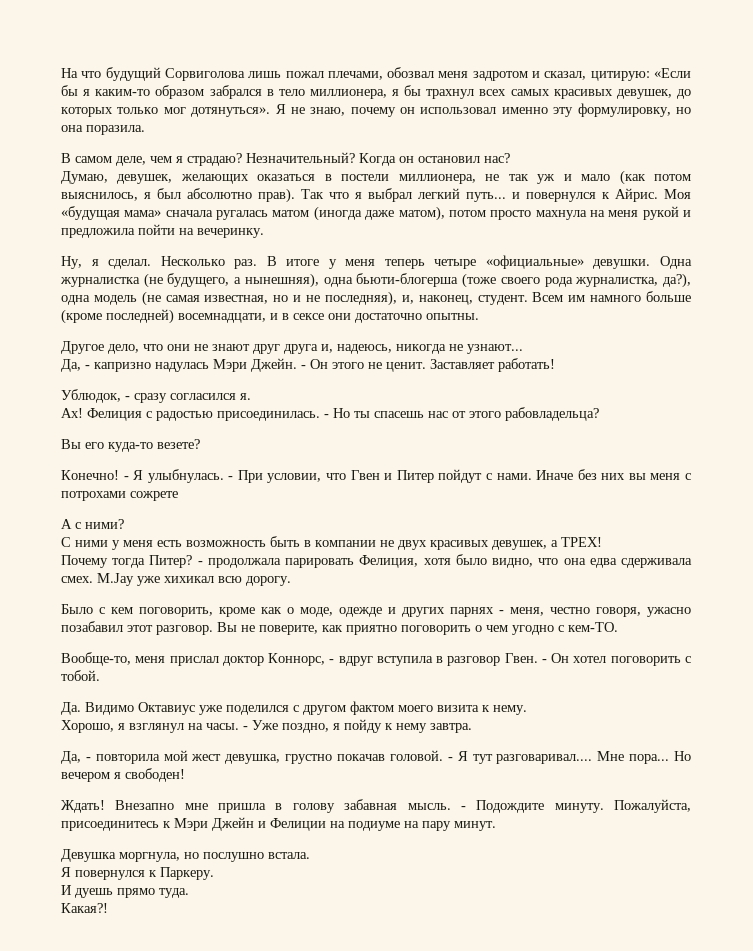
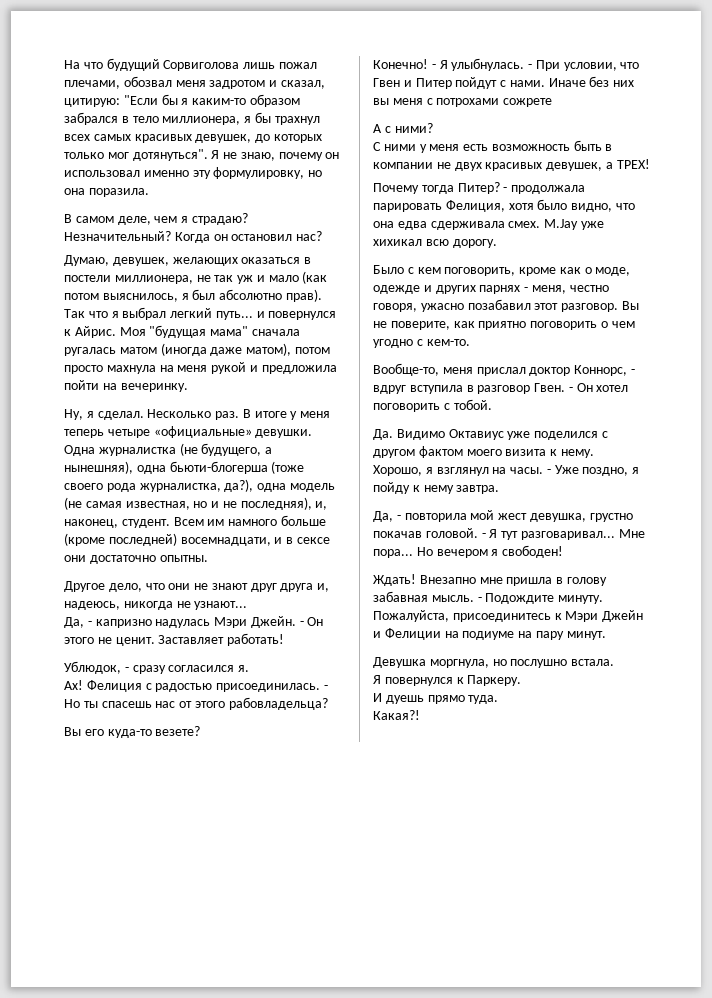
[654,68,691,78] «Если -> [123,95,158,105] "Если
[191,107,271,117] дотянуться». -> [132,149,208,161] дотянуться".
[61,206,162,220] «будущая мама» -> [149,325,249,338] "будущая мама"
[568,622,618,632] кем-TO. -> [426,339,470,346] кем-то.
[496,754,593,764] разговаривал.... -> [520,531,615,540] разговаривал...

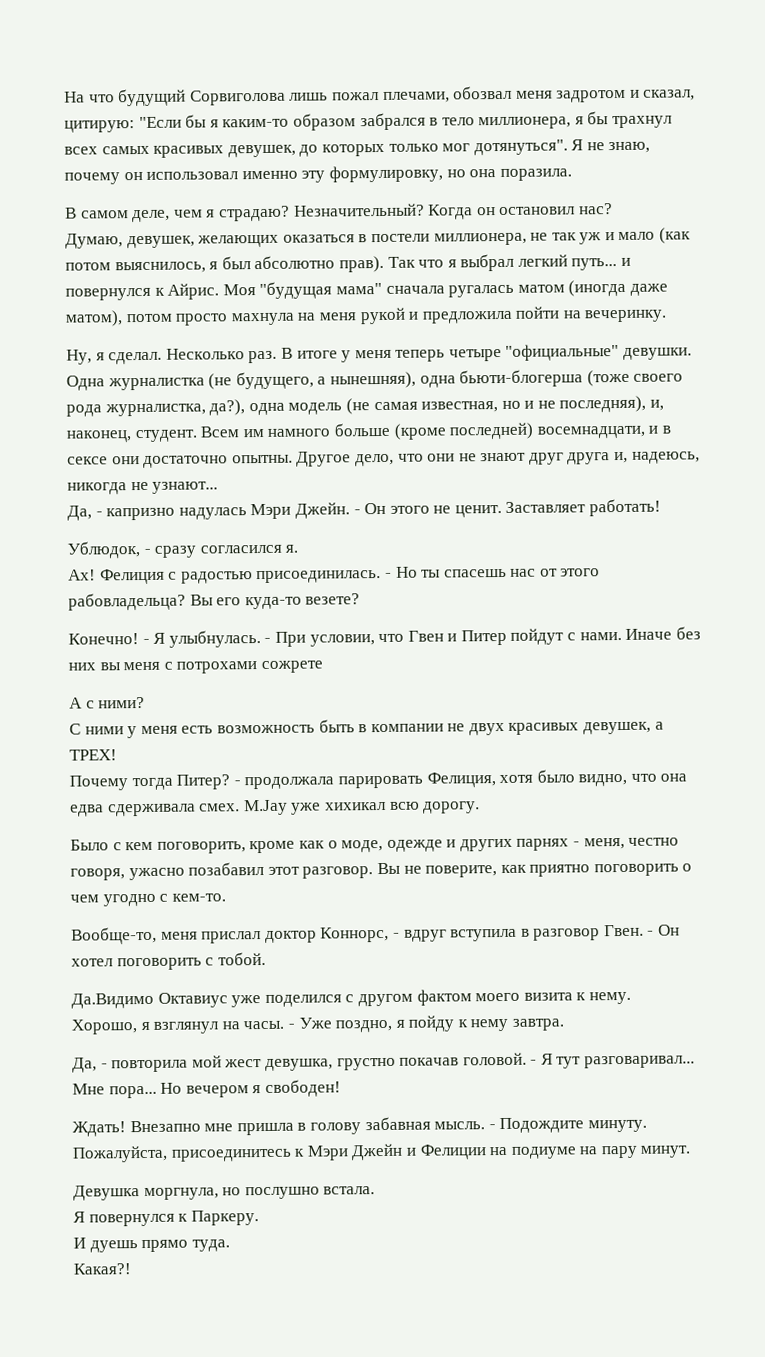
[153,426,252,438] «официальные» -> [505,344,620,361] "официальные"
(208, 558) // -> (293, 459) none
(328, 703) // -> (186, 601) none
[373,429,445,440] Да. Видимо -> [71,992,154,1009] Да.Видимо

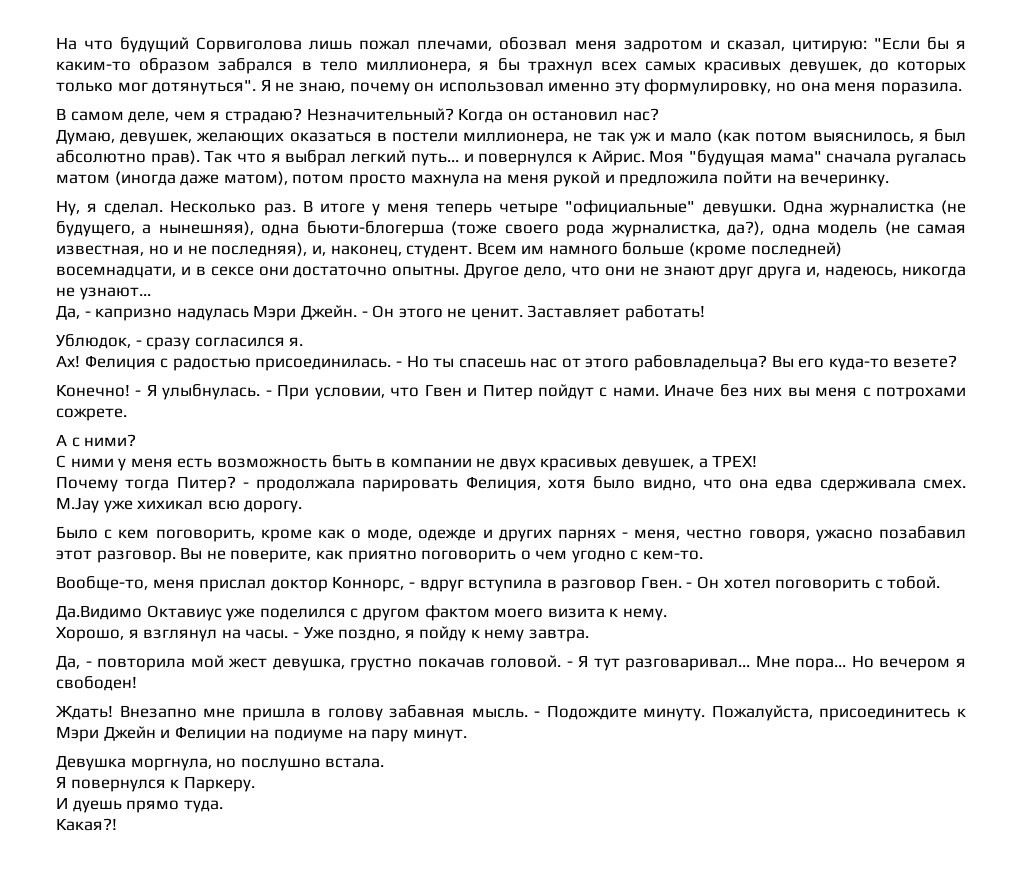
(497, 173) none -> [834,82,877,92] меня
[260,660,323,674] сожрете -> [56,408,127,421] сожрете.

